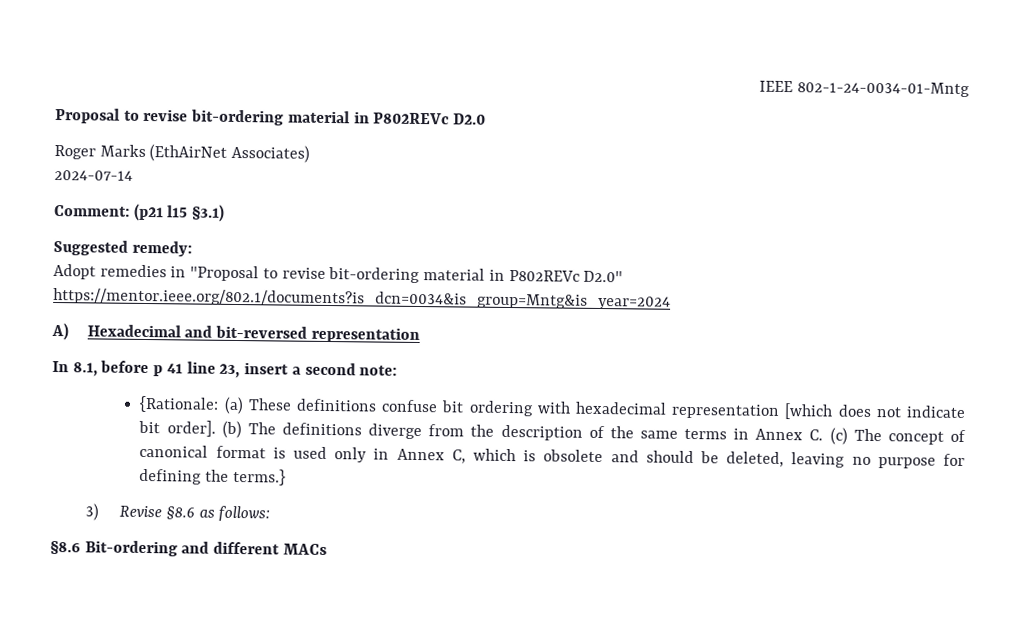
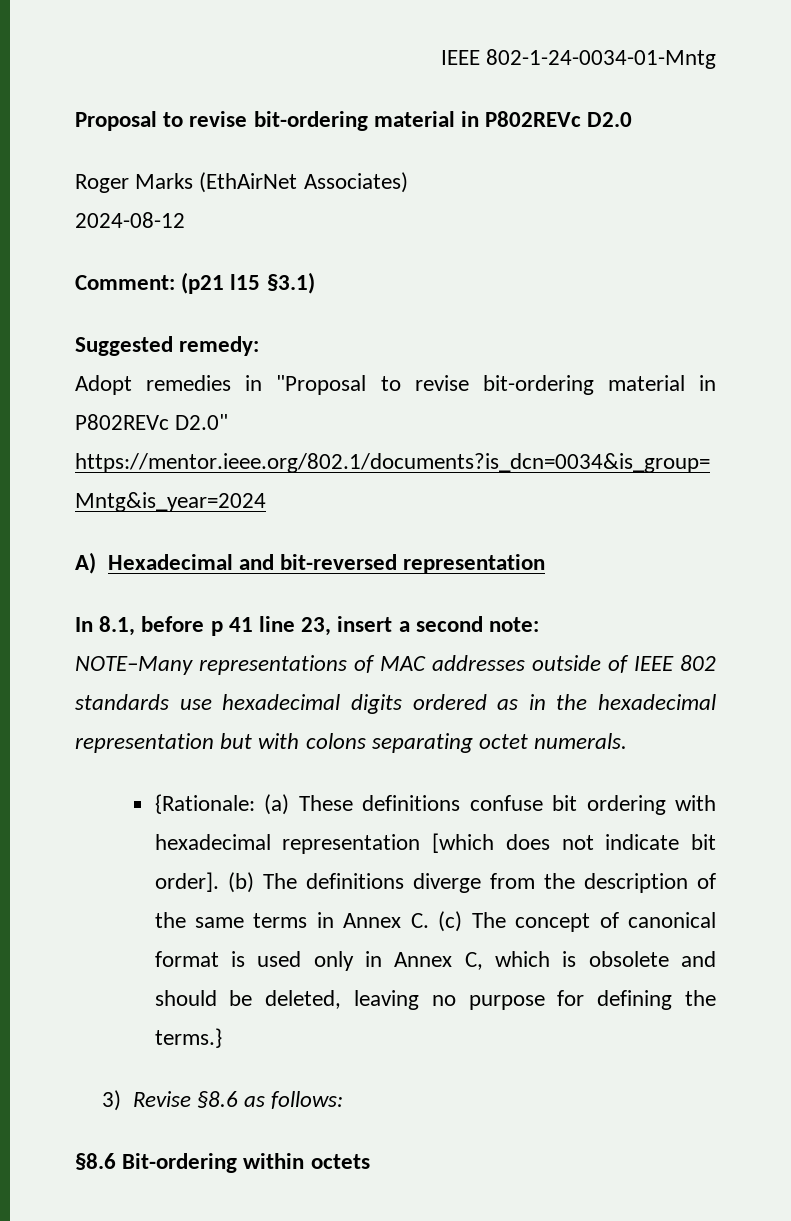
[54,169,133,181] 2024-07-14 -> [75,212,185,228] 2024-08-12
(398, 370) none -> [75,655,716,675] [75,694,716,714] [75,733,628,753] // NOTE–Many representations of MAC addresses outside of IEEE 802 standards use hexadecimal digits ordered as in the hexadecimal representation but with colons separating octet numerals.
[181,541,327,556] and different MACs -> [243,1153,370,1169] within octets

